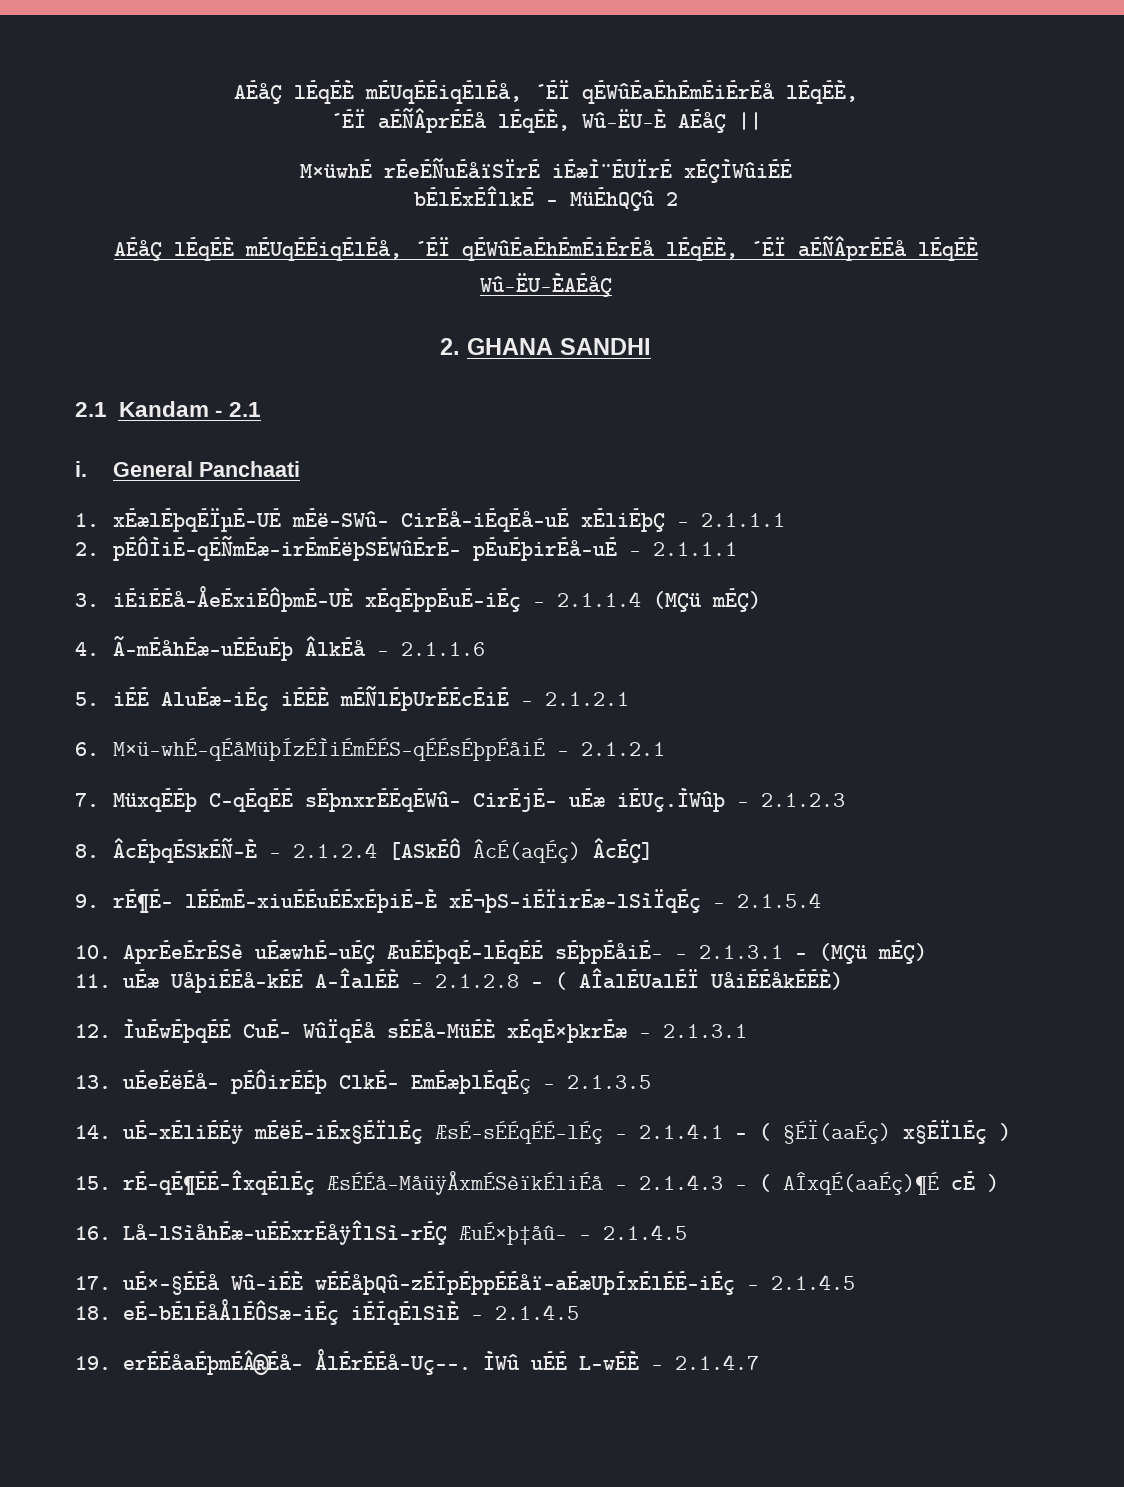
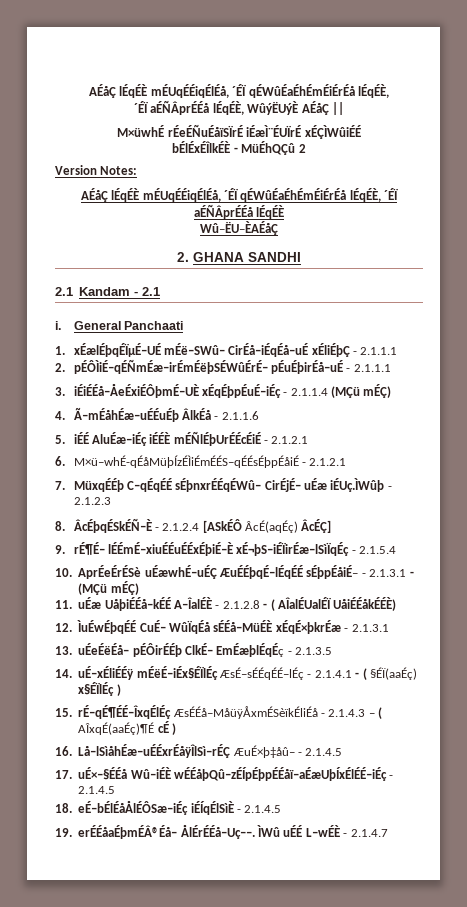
[581,109,666,128] Wû–ËU–È -> [247,101,299,115] WûýËUýÈ
[413,186,534,206] bÉlÉxÉÎlkÉ -> [172,141,231,153] bÉlÉxÉÎlkÉÈ
(678, 199) none -> [55,165,138,175] // Version Notes:

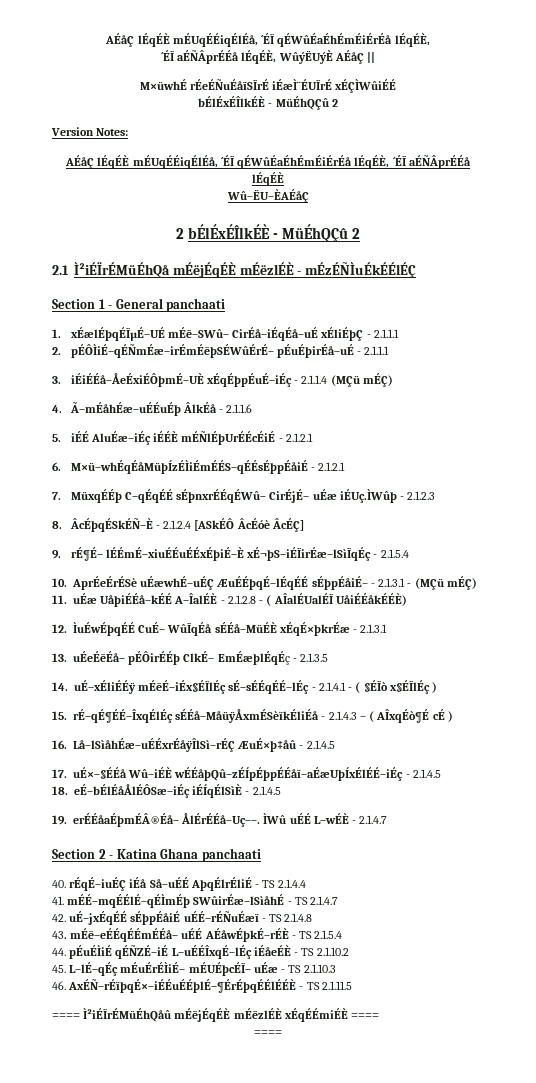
[177,252,301,262] [55,287,161,296] [55,321,183,330] 2. GHANA SANDHI // 2.1 Kandam - 2.1 // i. General Panchaati -> [175,224,361,242] [52,262,417,278] [52,298,226,312] 2 bÉlÉxÉÎlkÉÈ - MüÉhQÇû 2 // 2.1 Ì²iÉÏrÉMüÉhQå mÉëjÉqÉÈ mÉëzlÉÈ - mÉzÉÑÌuÉkÉÉlÉÇ // Section 1 - General panchaati
[73,455,299,468] M×ü–whÉ-qÉåMüþÍzÉÌiÉmÉÉS–qÉÉsÉþpÉåiÉ -> [70,460,308,474] M×ü–whÉqÉåMüþÍzÉÌiÉmÉÉS–qÉÉsÉþpÉåiÉ
[245,520,299,533] ÂcÉ(aqÉç) -> [236,518,270,529] ÂcÉóè
[219,667,304,680] ÆsÉ–sÉÉqÉÉ–lÉç -> [228,680,310,694] sÉ–sÉÉqÉÉ–lÉç
[369,667,417,680] §ÉÏ(aaÉç) -> [363,680,388,692] §ÉÏò
[172,706,318,719] ÆsÉÉå–MåüÿÅxmÉSèïkÉliÉå -> [175,709,320,723] sÉÉå–MåüÿÅxmÉSèïkÉliÉå
[78,722,155,735] AÎxqÉ(aaÉç)¶É -> [376,709,430,723] AÎxqÉò¶É
[232,745,295,758] ÆuÉ×þ‡åû– -> [237,738,297,752] ÆuÉ×þ‡åû
(388, 833) none -> [52,848,261,862] [52,877,306,891] [52,894,339,908] [52,911,313,925] [52,928,343,942] [52,945,349,959] [52,962,336,976] [52,979,352,993] [52,1008,380,1022] [254,1030,282,1036] // Section 2 - Katina Ghana panchaati // 40. rÉqÉ–iuÉÇ iÉå Så–uÉÉ AþqÉlrÉliÉ - TS 2.1.4.4 // 41. mÉÉ–mqÉÉlÉ–qÉÌmÉþ SWûirÉæ–lSìåhÉ - TS 2.1.4.7 // 42. uÉ–jxÉqÉÉ sÉþpÉåiÉ uÉÉ–rÉÑuÉæï - TS 2.1.4.8 // 43. mÉë–eÉÉqÉÉmÉÉå– uÉÉ AÉåwÉþkÉ–rÉÈ - TS 2.1.5.4 // 44. pÉuÉÌiÉ qÉÑZÉ–iÉ L–uÉÉÎxqÉ–lÉç iÉåeÉÈ - TS 2.1.10.2 // 45. L–lÉ–qÉç mÉuÉrÉÌiÉ– mÉUÉþcÉÏ– uÉæ - TS 2.1.10.3 // 46. AxÉÑ–rÉïþqÉ×–iÉÉuÉÉþlÉ–¶ÉrÉþqÉÉlÉÉÈ - TS 2.1.11.5 // ==== Ì²iÉÏrÉMüÉhQåû mÉëjÉqÉÈ mÉëzlÉÈ xÉqÉÉmiÉÈ ==== // ====

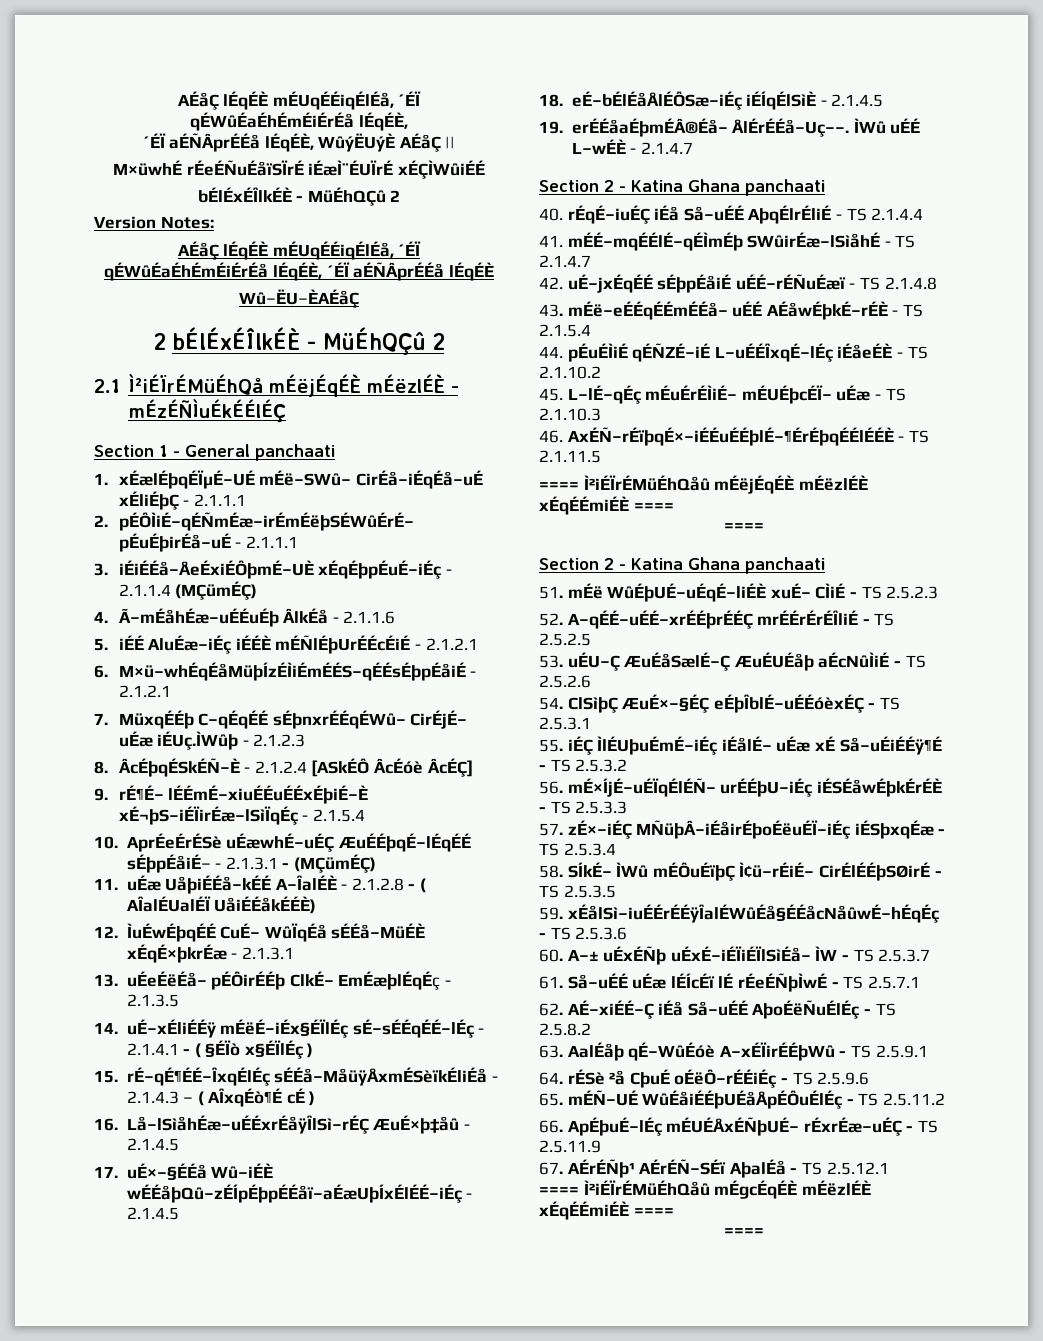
[330,373,393,387] (MÇü mÉÇ) -> [175,581,258,600] (MÇümÉÇ)
[414,576,477,590] (MÇü mÉÇ) -> [293,854,376,873] (MÇümÉÇ)
(282, 1033) none -> [539,557,825,574] [539,583,939,602] [539,610,895,629] [539,633,591,646] [539,652,926,671] [539,675,591,688] [539,694,900,713] [539,717,591,730] [539,736,942,755] [539,759,628,772] [539,778,942,797] [539,801,628,814] [539,820,946,839] [539,843,616,856] [539,862,942,881] [539,885,616,898] [539,904,939,923] [539,927,628,940] [539,946,931,965] [539,973,920,992] [539,1000,896,1019] [539,1023,591,1036] [539,1042,928,1061] [539,1069,870,1088] [539,1090,945,1109] [539,1117,938,1136] [539,1140,601,1153] [539,1159,889,1178] [539,1180,871,1199] [539,1201,674,1220] [724,1228,764,1236] // Section 2 - Katina Ghana panchaati // 51. mÉë WûÉþUÉ–uÉqÉ–liÉÈ xuÉ– CÌiÉ - TS 2.5.2.3 // 52. A–qÉÉ–uÉÉ–xrÉÉþrÉÉÇ mrÉÉrÉrÉÎliÉ - TS 2.5.2.5 // 53. uÉU–Ç ÆuÉåSælÉ–Ç ÆuÉUÉåþ aÉcNûÌiÉ - TS 2.5.2.6 // 54. ClSìþÇ ÆuÉ×–§ÉÇ eÉþÎblÉ–uÉÉóèxÉÇ - TS 2.5.3.1 // 55. iÉÇ ÌlÉUþuÉmÉ–iÉç iÉålÉ– uÉæ xÉ Så–uÉiÉÉÿ¶É - TS 2.5.3.2 // 56. mÉ×ÍjÉ–uÉÏqÉlÉÑ– urÉÉþU–iÉç iÉSÉåwÉþkÉrÉÈ - TS 2.5.3.3 // 57. zÉ×–iÉÇ MÑüþÂ–iÉåirÉþoÉëuÉÏ–iÉç iÉSþxqÉæ - TS 2.5.3.4 // 58. SÍkÉ– ÌWû mÉÔuÉïþÇ Ì¢ü–rÉiÉ– CirÉlÉÉþSØirÉ - TS 2.5.3.5 // 59. xÉålSì–iuÉÉrÉÉÿÎalÉWûÉå§ÉÉåcNåûwÉ–hÉqÉç - TS 2.5.3.6 // 60. A–± uÉxÉÑþ uÉxÉ–iÉÏiÉÏlSìÉå– ÌW - TS 2.5.3.7 // 61. Så–uÉÉ uÉæ lÉÍcÉï lÉ rÉeÉÑþÌwÉ - TS 2.5.7.1 // 62. AÉ–xiÉÉ–Ç iÉå Så–uÉÉ AþoÉëÑuÉlÉç - TS 2.5.8.2 // 63. AalÉåþ qÉ–WûÉóè A–xÉÏirÉÉþWû - TS 2.5.9.1 // 64. rÉSè ²å CþuÉ oÉëÔ–rÉÉiÉç - TS 2.5.9.6 // 65. mÉÑ–UÉ WûÉåiÉÉþUÉåÅpÉÔuÉlÉç - TS 2.5.11.2 // 66. ApÉþuÉ–lÉç mÉUÉÅxÉÑþUÉ– rÉxrÉæ–uÉÇ - TS 2.5.11.9 // 67. AÉrÉÑþ¹ AÉrÉÑ–SÉï AþalÉå - TS 2.5.12.1 // ==== Ì²iÉÏrÉMüÉhQåû mÉgcÉqÉÈ mÉëzlÉÈ xÉqÉÉmiÉÈ ==== // ====

